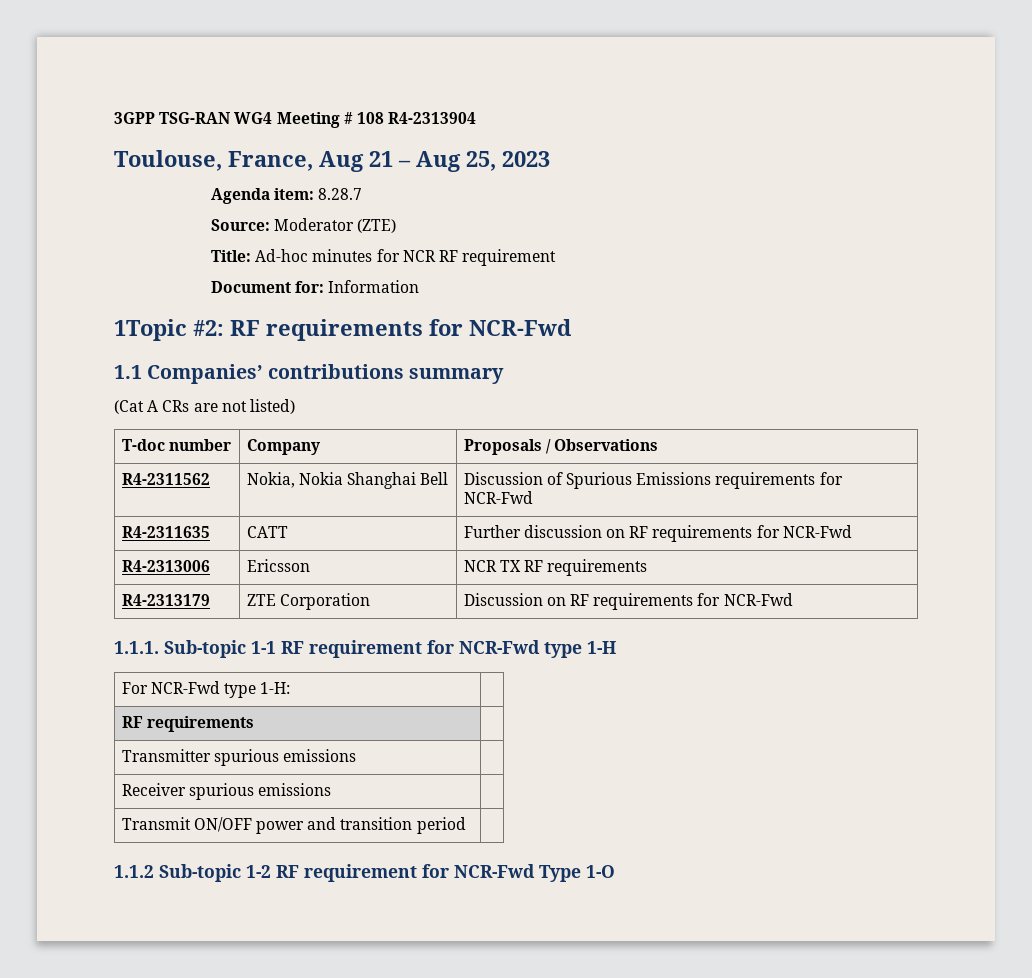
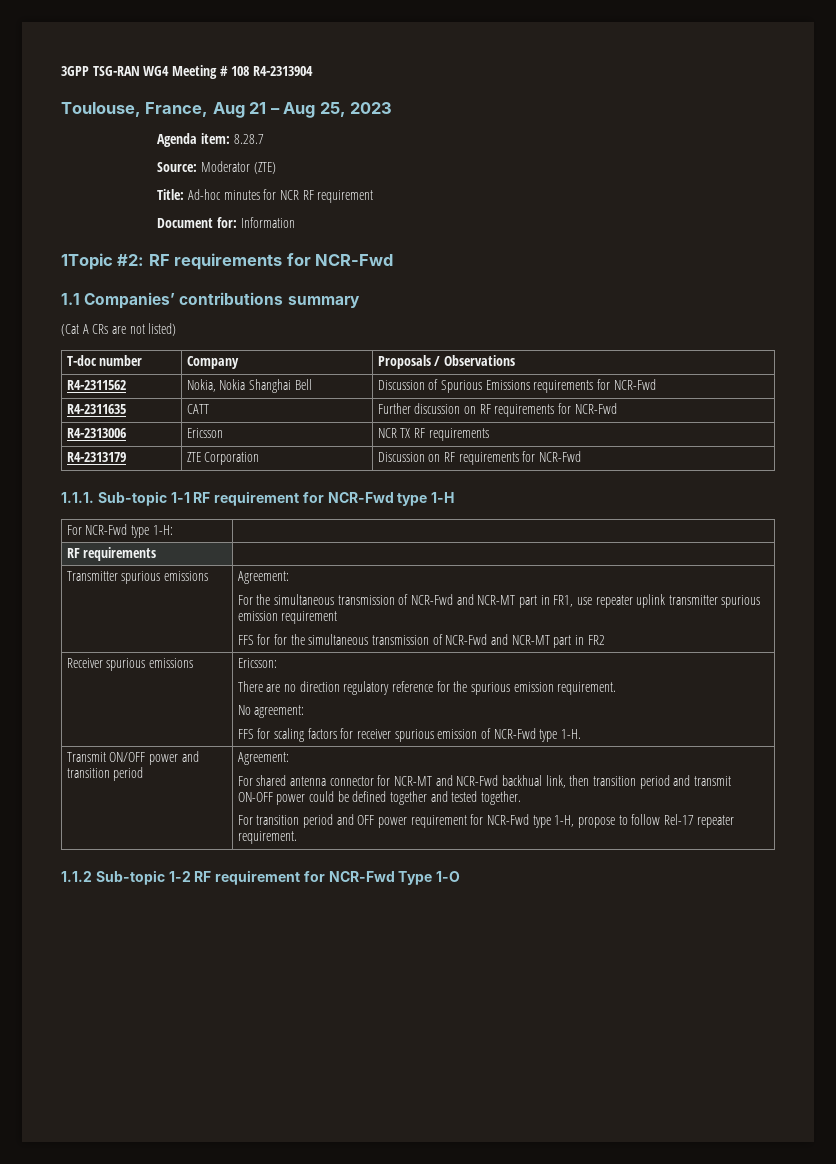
[121,783,332,800] // Receiver spurious emissions | -> [237,571,289,584] [237,594,761,608] [237,611,338,624] [237,634,605,648] [66,658,194,671] [237,658,277,668] [237,681,617,695] [237,705,305,718] [237,728,581,742] Agreement: // For the simultaneous transmission of NCR-Fwd and NCR-MT part in FR1, use repeater uplink transmitter spurious emission requirement // FFS for for the simultaneous transmission of NCR-Fwd and NCR-MT part in FR2 // Receiver spurious emissions | Ericsson: // There are no direction regulatory reference for the spurious emission requirement. // No agreement: // FFS for scaling factors for receiver spurious emission of NCR-Fwd type 1-H.
(466, 825) none -> [237,752,289,765] [237,775,731,789] [237,791,521,805] [237,814,735,828] [237,831,297,844] Agreement: // For shared antenna connector for NCR-MT and NCR-Fwd backhual link, then transition period and transmit ON-OFF power could be defined together and tested together. // For transition period and OFF power requirement for NCR-Fwd type 1-H, propose to follow Rel-17 repeater requirement.

